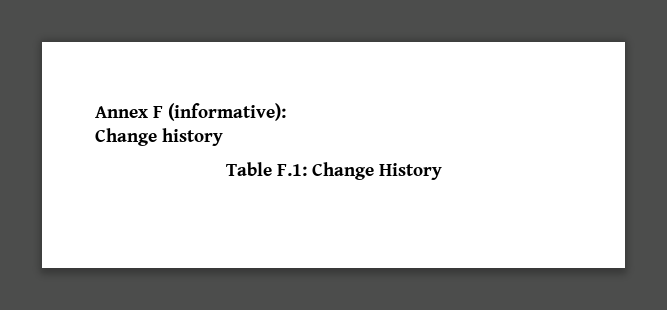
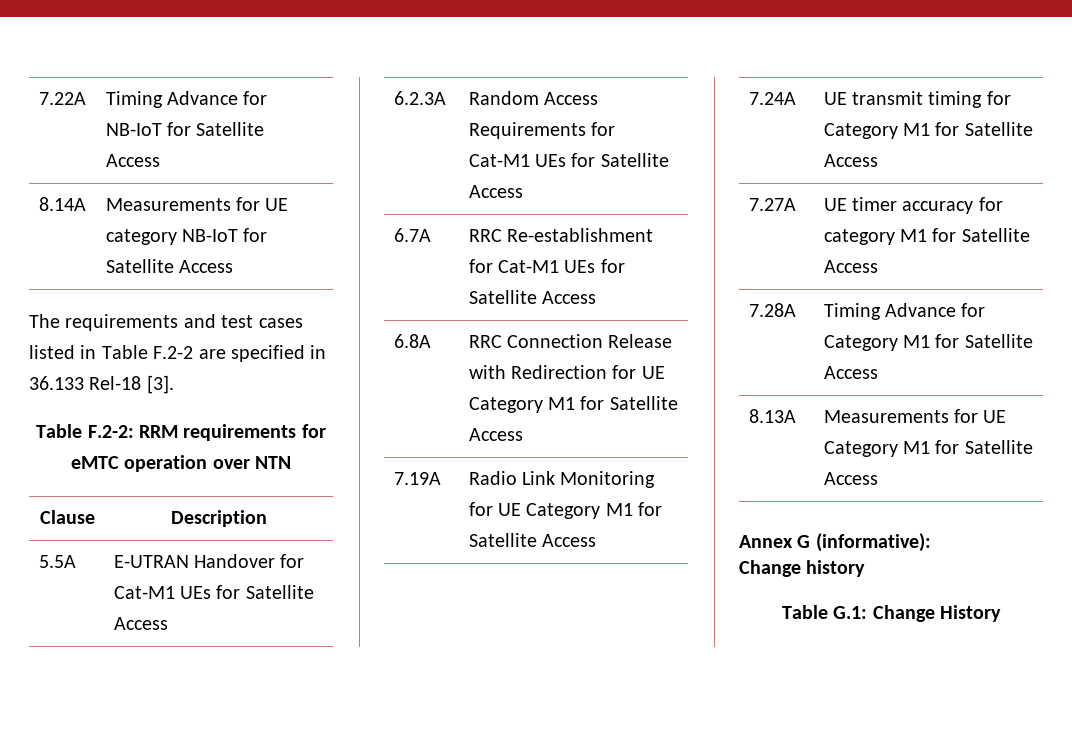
[95,106,163,118] Annex F -> [38,92,86,105] [105,91,268,108] [105,122,265,136] [105,154,160,167] [38,197,86,211] [105,197,289,211] [105,228,268,245] [105,259,233,273] [29,314,303,331] [29,345,327,362] [29,375,174,394] [36,424,326,441] [70,455,292,472] [39,510,95,524] [170,510,267,527] [38,555,76,568] [113,554,305,568] [113,585,314,599] [113,617,168,630] [393,91,446,105] [468,91,598,105] [468,122,615,139] [468,153,669,167] [468,185,523,198] [393,228,431,242] [468,228,653,242] [468,259,625,273] [468,290,596,304] [393,334,431,348] [468,334,673,348] [468,365,665,379] [468,396,678,413] [468,428,523,441] [393,472,441,485] [468,471,656,488] [468,502,663,519] [468,533,596,547] [748,92,796,105] [823,91,1011,108] [823,122,1033,139] [823,154,878,167] [748,198,796,211] [823,197,1003,214] [823,228,1030,245] [823,260,878,273] [748,303,796,317] [823,303,986,320] [823,334,1033,351] [823,366,878,379] [748,409,796,423] [823,409,1007,423] [823,440,1033,457] [823,472,878,485] [739,535,811,548] 7.22A | Timing Advance for NB-IoT for Satellite Access // 8.14A | Measurements for UE category NB-IoT for Satellite Access // The requirements and test cases listed in Table F.2-2 are specified in 36.133 Rel-18 [3]. // Table F.2-2: RRM requirements for eMTC operation over NTN // Clause | Description // 5.5A | E-UTRAN Handover for Cat-M1 UEs for Satellite Access // 6.2.3A | Random Access Requirements for Cat-M1 UEs for Satellite Access // 6.7A | RRC Re-establishment for Cat-M1 UEs for Satellite Access // 6.8A | RRC Connection Release with Redirection for UE Category M1 for Satellite Access // 7.19A | Radio Link Monitoring for UE Category M1 for Satellite Access // 7.24A | UE transmit timing for Category M1 for Satellite Access // 7.27A | UE timer accuracy for category M1 for Satellite Access // 7.28A | Timing Advance for Category M1 for Satellite Access // 8.13A | Measurements for UE Category M1 for Satellite Access // Annex G
[276,164,307,176] F.1: -> [833,606,868,619] G.1:

